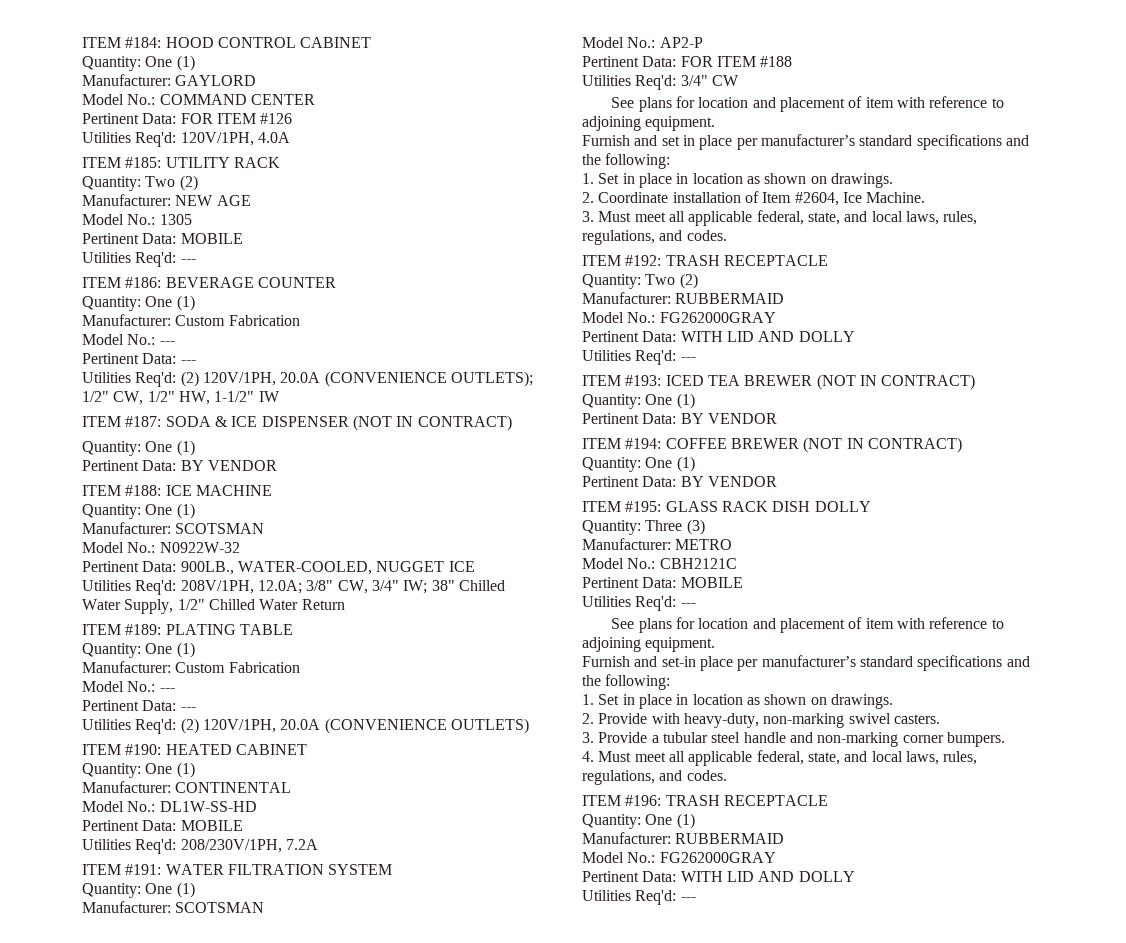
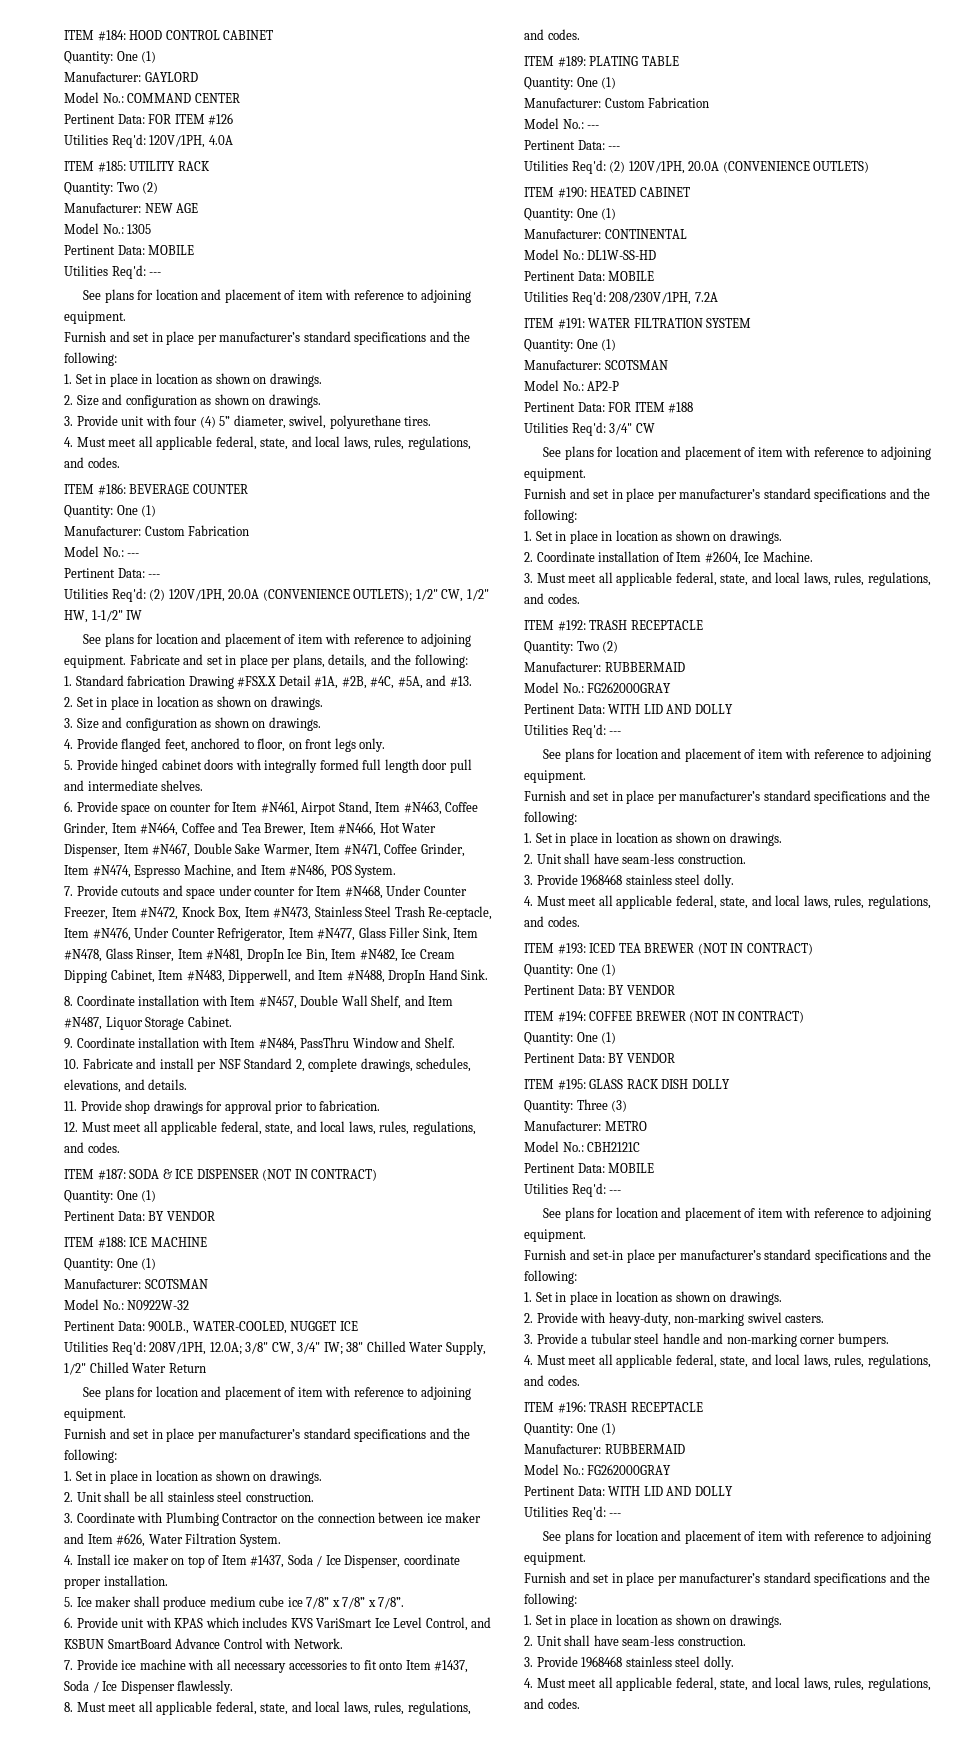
(196, 261) none -> [83,289,471,303] [64,311,126,324] [64,331,471,345] [64,352,117,366] [64,373,322,387] [64,394,321,408] [64,415,432,429] [64,436,471,450] [64,457,120,468] // See plans for location and placement of item with reference to adjoining equipment. // Furnish and set in place per manufacturer’s standard specifications and the following: // 1. Set in place in location as shown on drawings. // 2. Size and configuration as shown on drawings. // 3. Provide unit with four (4) 5” diameter, swivel, polyurethane tires. // 4. Must meet all applicable federal, state, and local laws, rules, regulations, and codes.
(280, 396) none -> [83,633,471,647] [64,654,468,668] [64,675,472,689] [64,696,323,710] [64,717,321,731] [64,738,386,752] [64,759,472,773] [64,780,204,791] [64,801,479,815] [64,822,437,836] [64,843,465,857] [64,864,397,878] [64,885,467,899] [64,906,493,920] [64,927,479,941] [64,948,455,962] [64,969,489,983] [64,995,454,1009] [64,1016,232,1030] [64,1037,455,1051] [64,1058,472,1072] [64,1079,188,1093] [64,1100,381,1114] [64,1121,476,1135] [64,1142,120,1153] // See plans for location and placement of item with reference to adjoining equipment. Fabricate and set in place per plans, details, and the following: // 1. Standard fabrication Drawing #FSX.X Detail #1A, #2B, #4C, #5A, and #13. // 2. Set in place in location as shown on drawings. // 3. Size and configuration as shown on drawings. // 4. Provide flanged feet, anchored to floor, on front legs only. // 5. Provide hinged cabinet doors with integrally formed full length door pull and intermediate shelves. // 6. Provide space on counter for Item #N461, Airpot Stand, Item #N463, Coffee Grinder, Item #N464, Coffee and Tea Brewer, Item #N466, Hot Water Dispenser, Item #N467, Double Sake Warmer, Item #N471, Coffee Grinder, Item #N474, Espresso Machine, and Item #N486, POS System. // 7. Provide cutouts and space under counter for Item #N468, Under Counter Freezer, Item #N472, Knock Box, Item #N473, Stainless Steel Trash Re-ceptacle, Item #N476, Under Counter Refrigerator, Item #N477, Glass Filler Sink, Item #N478, Glass Rinser, Item #N481, DropIn Ice Bin, Item #N482, Ice Cream Dipping Cabinet, Item #N483, Dipperwell, and Item #N488, DropIn Hand Sink. // 8. Coordinate installation with Item #N457, Double Wall Shelf, and Item #N487, Liquor Storage Cabinet. // 9. Coordinate installation with Item #N484, PassThru Window and Shelf. // 10. Fabricate and install per NSF Standard 2, complete drawings, schedules, elevations, and details. // 11. Provide shop drawings for approval prior to fabrication. // 12. Must meet all applicable federal, state, and local laws, rules, regulations, and codes.
(345, 604) none -> [83,1386,471,1400] [64,1408,126,1421] [64,1428,471,1442] [64,1449,117,1463] [64,1470,322,1484] [64,1491,314,1502] [64,1512,482,1526] [64,1533,281,1547] [64,1554,460,1568] [64,1575,168,1589] [64,1596,405,1610] [64,1617,492,1631] [64,1638,343,1649] [64,1659,469,1673] [64,1680,234,1694] [64,1701,471,1715] [524,29,580,40] // See plans for location and placement of item with reference to adjoining equipment. // Furnish and set in place per manufacturer’s standard specifications and the following: // 1. Set in place in location as shown on drawings. // 2. Unit shall be all stainless steel construction. // 3. Coordinate with Plumbing Contractor on the connection between ice maker and Item #626, Water Filtration System. // 4. Install ice maker on top of Item #1437, Soda / Ice Dispenser, coordinate proper installation. // 5. Ice maker shall produce medium cube ice 7/8” x 7/8” x 7/8”. // 6. Provide unit with KPAS which includes KVS VariSmart Ice Level Control, and KSBUN SmartBoard Advance Control with Network. // 7. Provide ice machine with all necessary accessories to fit onto Item #1437, Soda / Ice Dispenser flawlessly. // 8. Must meet all applicable federal, state, and local laws, rules, regulations, and codes.
(696, 359) none -> [543,748,931,762] [524,770,586,783] [524,790,931,804] [524,811,577,825] [524,832,782,846] [524,853,746,864] [524,874,734,888] [524,895,931,909] [524,916,580,927] // See plans for location and placement of item with reference to adjoining equipment. // Furnish and set in place per manufacturer’s standard specifications and the following: // 1. Set in place in location as shown on drawings. // 2. Unit shall have seam-less construction. // 3. Provide 1968468 stainless steel dolly. // 4. Must meet all applicable federal, state, and local laws, rules, regulations, and codes.
(696, 899) none -> [543,1530,931,1544] [524,1552,586,1565] [524,1572,931,1586] [524,1593,577,1607] [524,1614,782,1628] [524,1635,746,1646] [524,1656,734,1670] [524,1677,931,1691] [524,1698,580,1709] // See plans for location and placement of item with reference to adjoining equipment. // Furnish and set in place per manufacturer’s standard specifications and the following: // 1. Set in place in location as shown on drawings. // 2. Unit shall have seam-less construction. // 3. Provide 1968468 stainless steel dolly. // 4. Must meet all applicable federal, state, and local laws, rules, regulations, and codes.

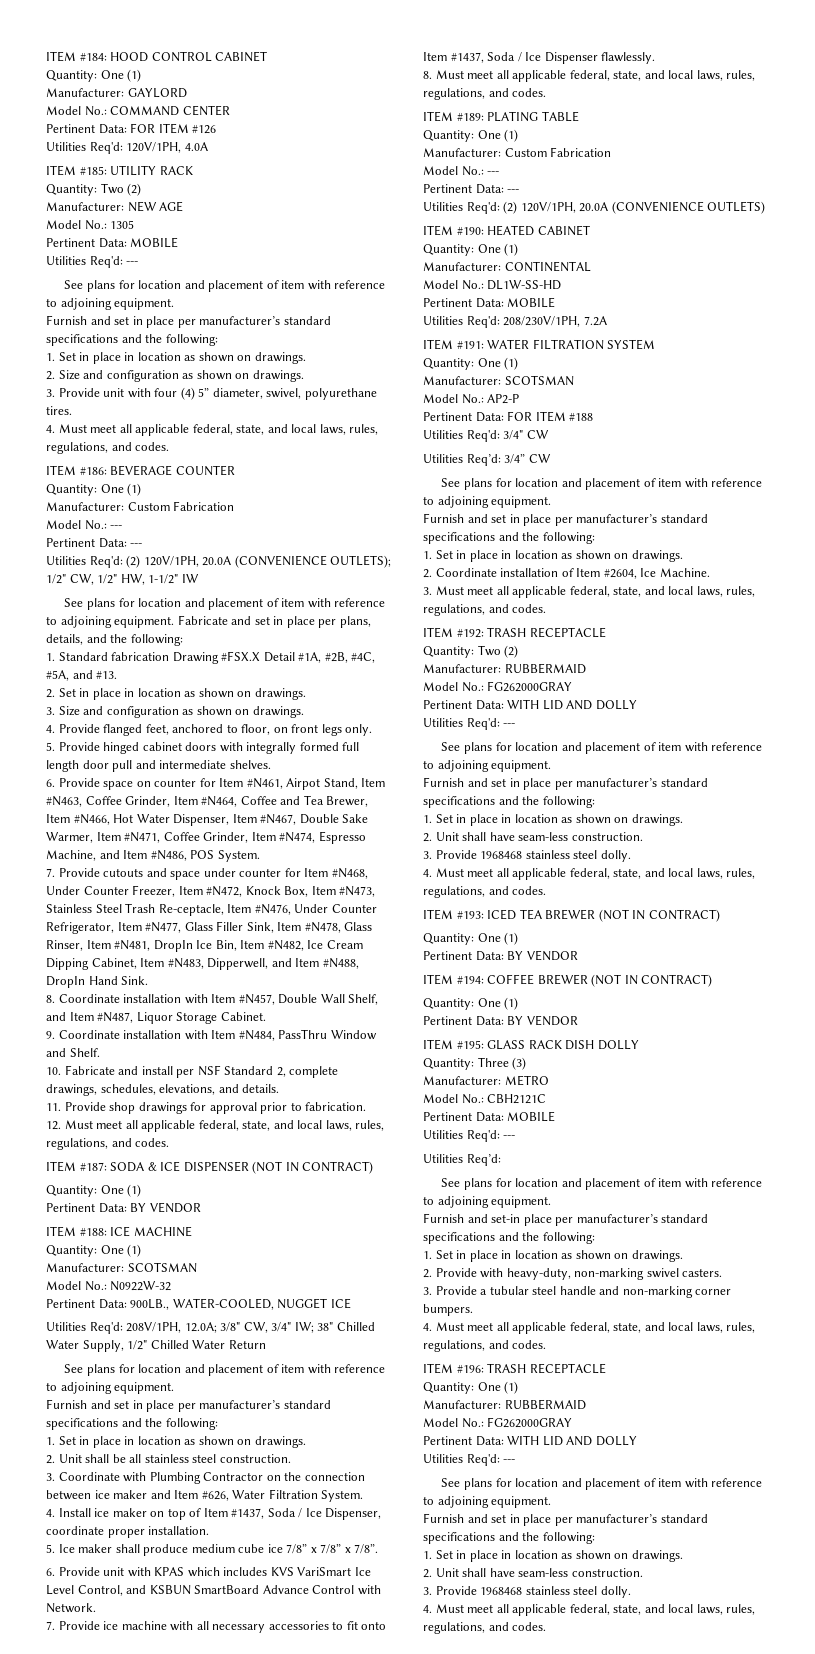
(655, 428) none -> [423,454,551,466] // Utilities Req’d: 3/4” CW
(622, 1192) none -> [423,1154,501,1166] // Utilities Req’d:

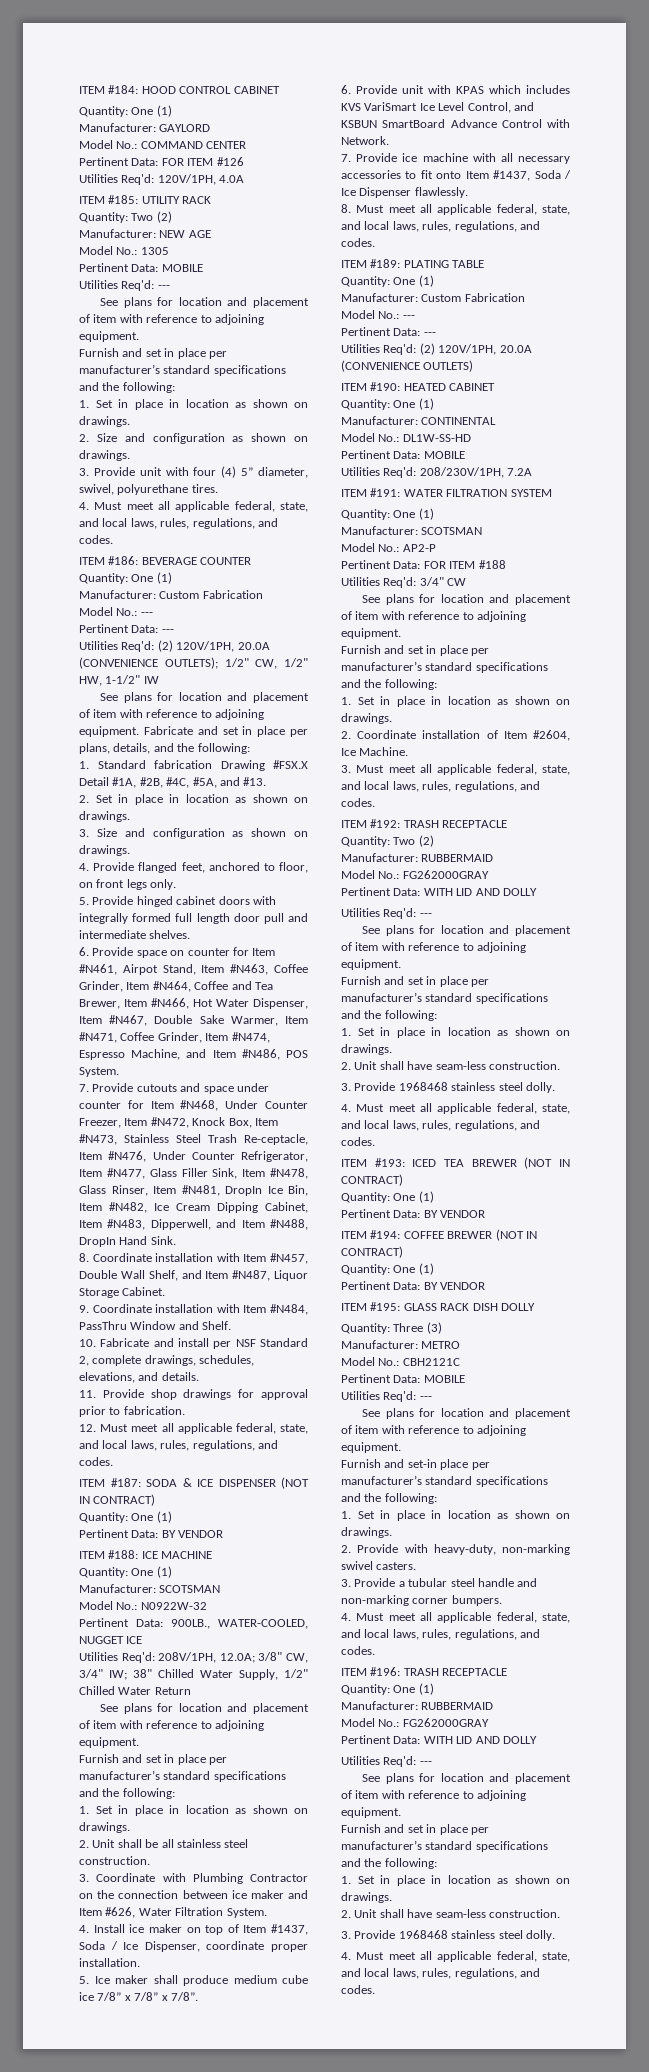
[423,454,551,466] // Utilities Req’d: 3/4” CW -> (467, 582) none
[423,1154,501,1166] // Utilities Req’d: -> (432, 1398) none

